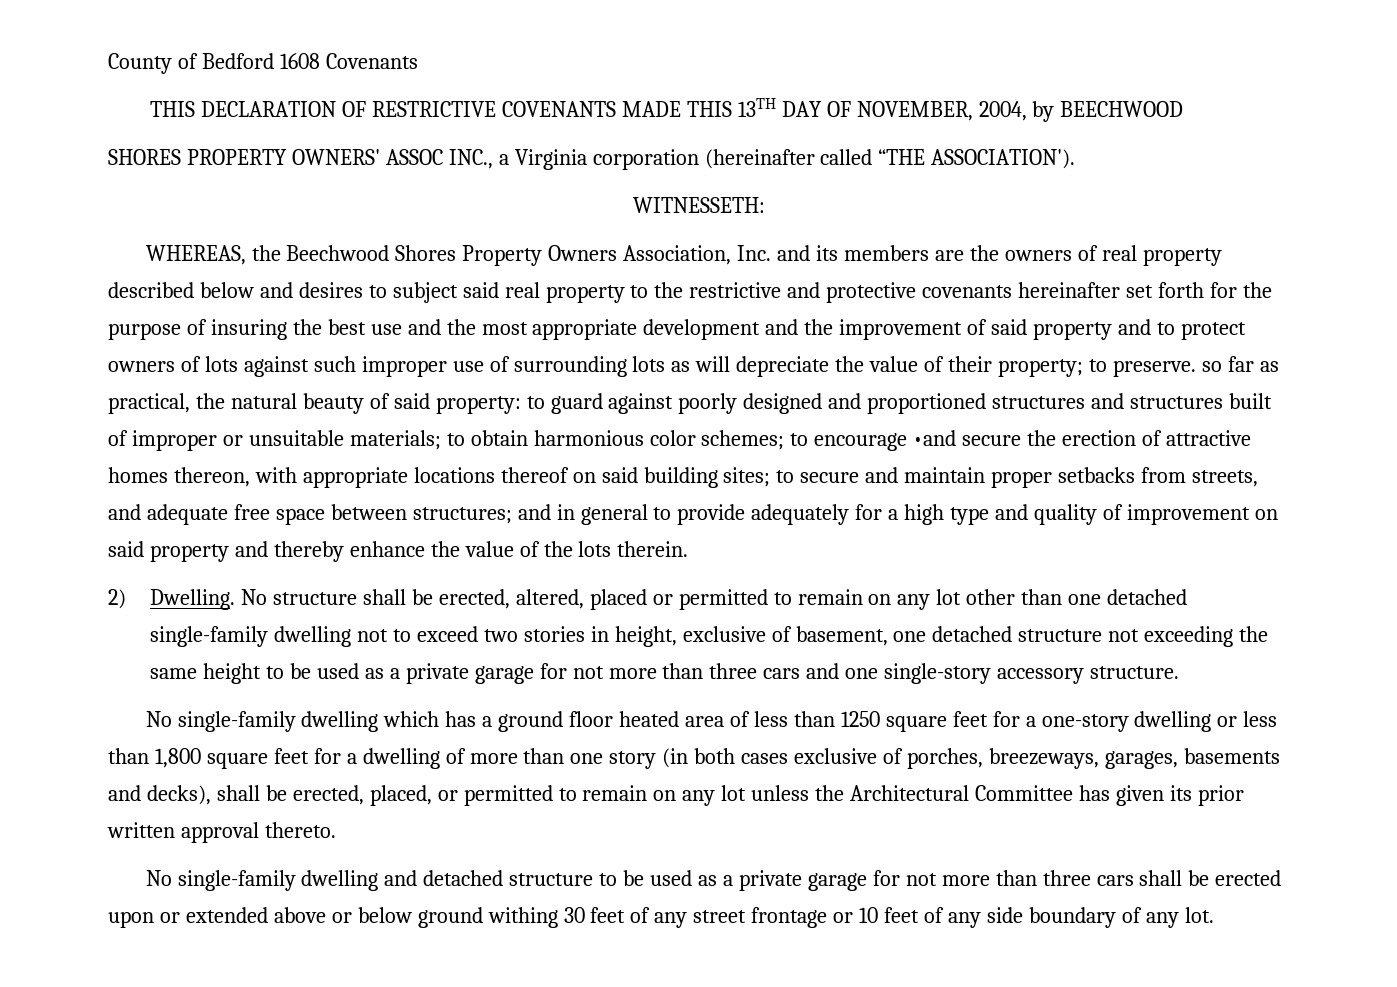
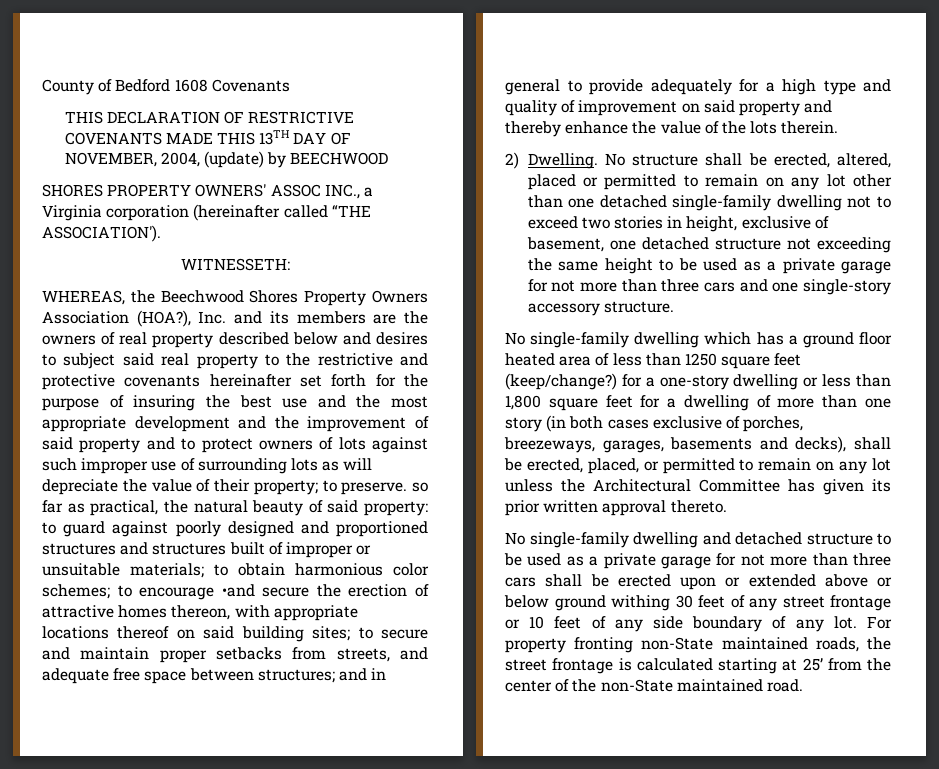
(1027, 111) none -> [204,151,265,168] (update)
[623,245,732,265] Association, -> [42,310,191,327] Association (HOA?),
(988, 719) none -> [505,373,617,390] (keep/change?)
(1214, 915) none -> [867,616,892,629] [505,637,891,653] [505,658,891,674] [505,679,803,692] For property fronting non-State maintained roads, the street frontage is calculated starting at 25’ from the center of the non-State maintained road.

